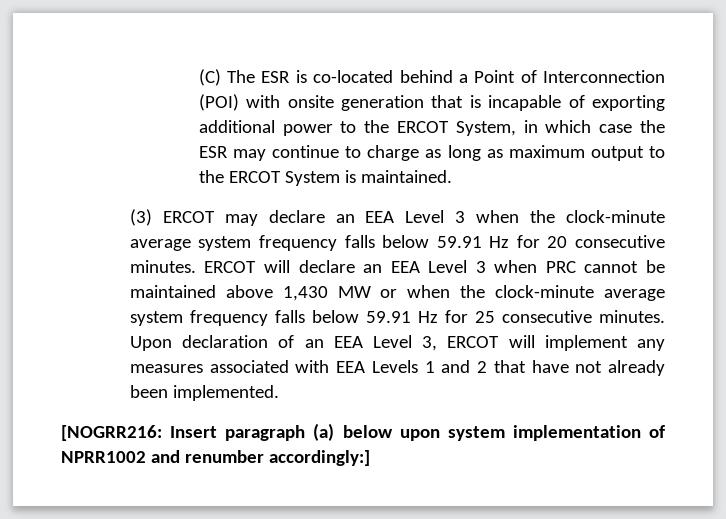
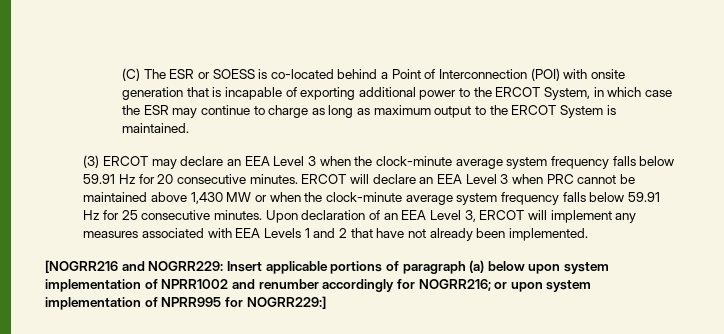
(291, 77) none -> [197,69,255,79] or SOESS
[61,425,218,441] [NOGRR216: Insert -> [45,260,399,274] [NOGRR216 and NOGRR229: Insert applicable portions of
[268,450,370,466] accordingly:] -> [322,279,592,292] [45,296,326,310] accordingly for NOGRR216; or upon system implementation of NPRR995 for NOGRR229:]

